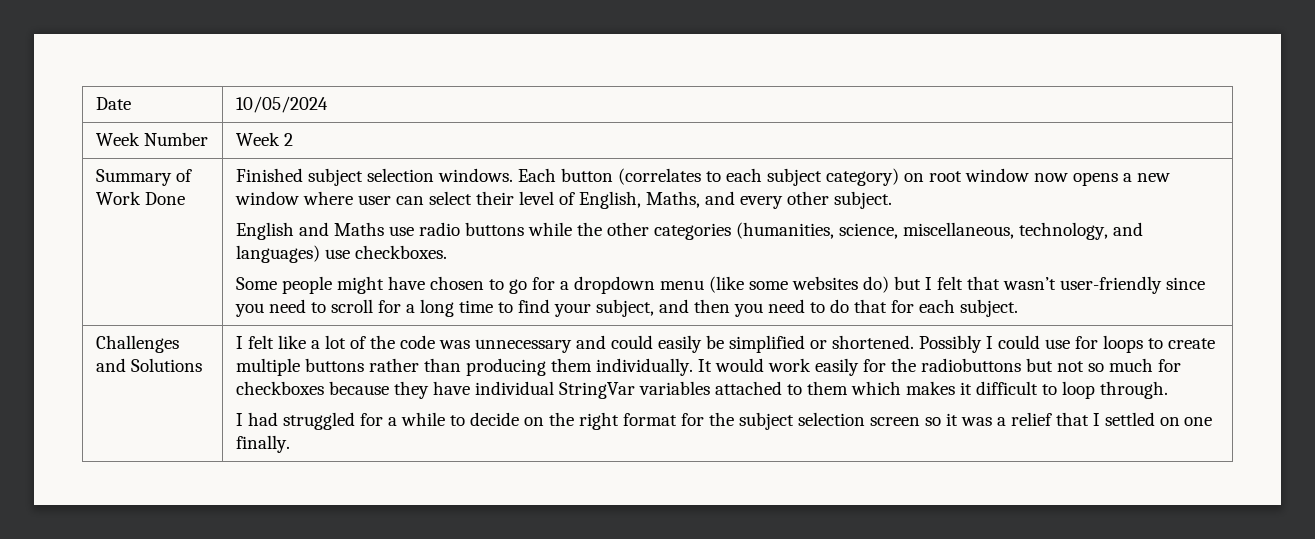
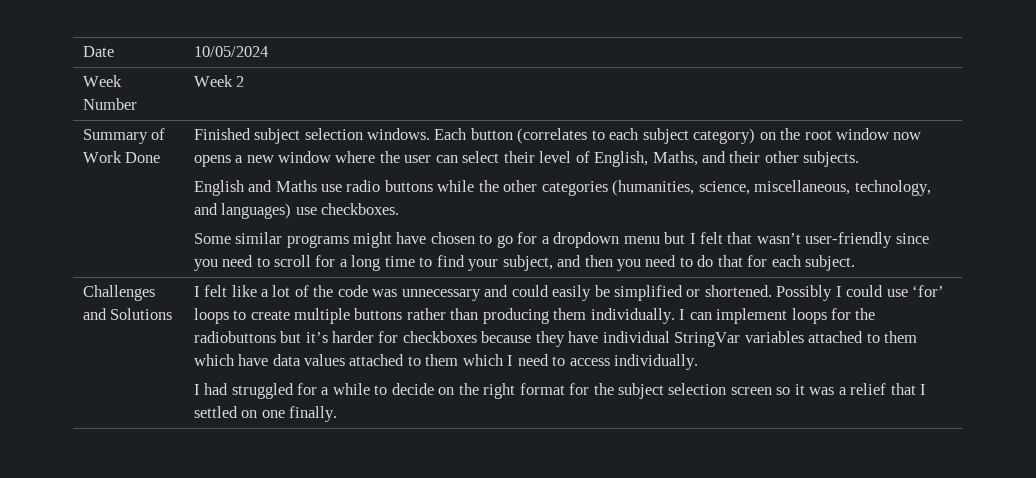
(924, 177) none -> [780,128,801,140] the
(353, 198) none -> [379,151,400,163] the
[739,191,892,209] every other subject. -> [729,151,860,167] their other subjects.
[281,276,332,294] people -> [235,232,349,248] similar programs
[708,276,889,293] (like some websites do) -> (660, 240) none
[1074,336,1098,349] for -> [912,285,945,297] ‘for’
[697,358,859,376] It would work easily -> [679,308,827,324] I can implement loops
[1056,358,1153,372] not so much -> [305,331,375,343] it’s harder
[905,381,1168,399] makes it difficult to loop through. -> [238,354,699,370] have data values attached to them which I need to access individually.

